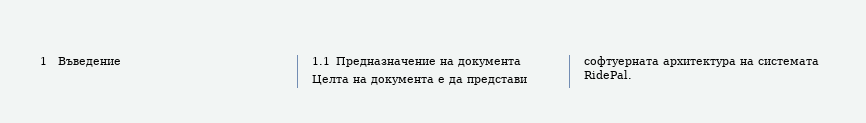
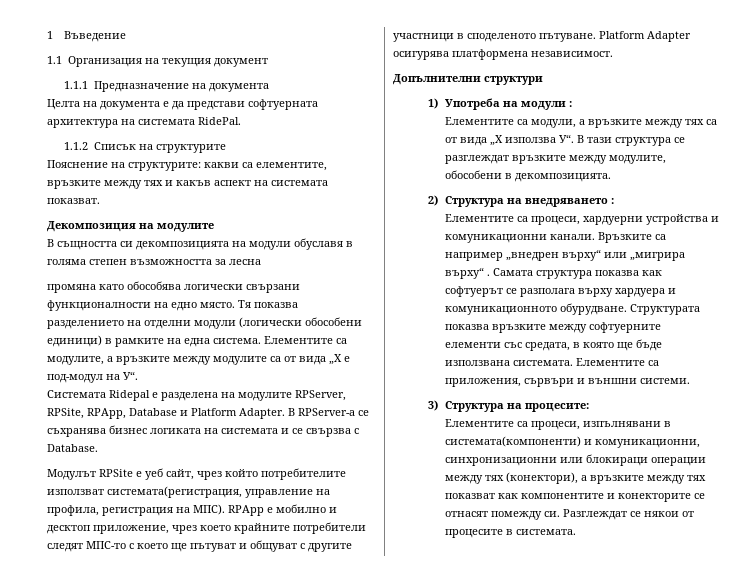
(330, 61) none -> [67,56,268,67] [64,81,89,89] Организация на текущия документ // 1.1.1
(632, 74) none -> [64,142,226,153] [47,160,327,171] [47,180,328,189] [47,198,100,204] [47,221,214,232] [47,238,353,250] [47,259,261,265] [47,281,300,293] [47,300,298,311] [47,317,362,329] [47,335,347,347] [47,354,350,365] [47,371,138,383] [47,390,346,401] [47,408,369,419] [47,425,359,437] [47,444,98,452] [47,468,346,480] [47,486,330,498] [47,504,337,516] [47,522,366,534] [47,540,352,552] [393,31,691,42] [393,49,613,60] [393,74,543,85] [427,98,573,110] [445,117,718,128] [445,134,686,146] [445,155,667,164] [445,170,612,182] [427,195,615,207] [445,214,720,225] [445,232,667,243] [445,249,686,261] [445,267,663,279] [445,286,677,297] [445,303,701,315] [445,322,662,333] [445,339,663,351] [445,358,660,366] [445,378,691,387] [427,400,590,412] [445,419,672,430] [445,436,701,448] [445,454,707,466] [445,472,707,484] [445,493,706,502] [445,509,695,520] [445,529,577,538] // 1.1.2 Списък на структурите // Пояснение на структурите: какви са елементите, връзките между тях и какъв аспект на системата показват. // Декомпозиция на модулите // В същността си декомпозицията на модули обуславя в голяма степен възможността за лесна // промяна като обособява логически свързани функционалности на едно място. Тя показва разделението на отделни модули (логически обособени единици) в рамките на една система. Елементите са модулите, а връзките между модулите са от вида „Х е под-модул на У“. // Системата Ridepal е разделена на модулите RPServer, RPSite, RPApp, Database и Platform Adapter. В RPServer-a се съхранява бизнес логиката на системата и се свързва с Database. // Модулът RPSite е уеб сайт, чрез който потребителите използват системата(регистрация, управление на профила, регистрация на МПС). RPApp е мобилно и десктоп приложение, чрез което крайните потребители следят МПС-то с което ще пътуват и общуват с другите участници в споделеното пътуване. Platform Adapter осигурява платформена независимост. // Допълнителни структури // 1) Употреба на модули : // Елементите са модули, а връзките между тях са от вида „Х използва У“. В тази структура се разглеждат връзките между модулите, обособени в декомпозицията. // 2) Структура на внедряването : // Елементите са процеси, хардуерни устройства и комуникационни канали. Връзките са например „внедрен върху“ или „мигрира върху“ . Самата структура показва как софтуерът се разполага върху хардуера и комуникационното обурудване. Структурата показва връзките между софтуерните елементи със средата, в която ще бъде използвана системата. Елементите са приложения, сървъри и външни системи. // 3) Структура на процеситe: // Елементите са процеси, изпълнявани в системата(компоненти) и комуникационни, синхронизационни или блокираци операции между тях (конектори), а връзките между тях показват как компонентите и конекторите се отнасят помежду си. Разглеждат се някои от процесите в системата.

